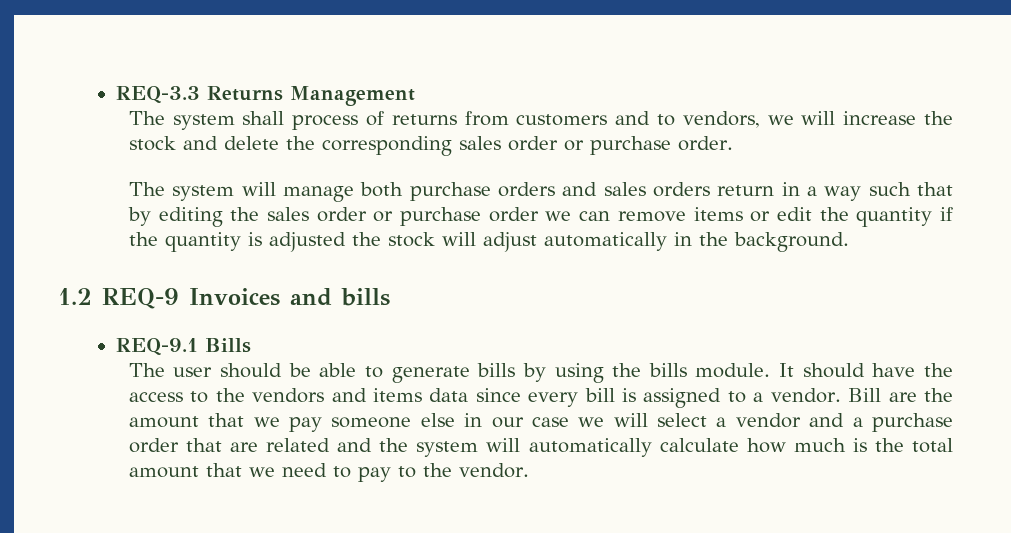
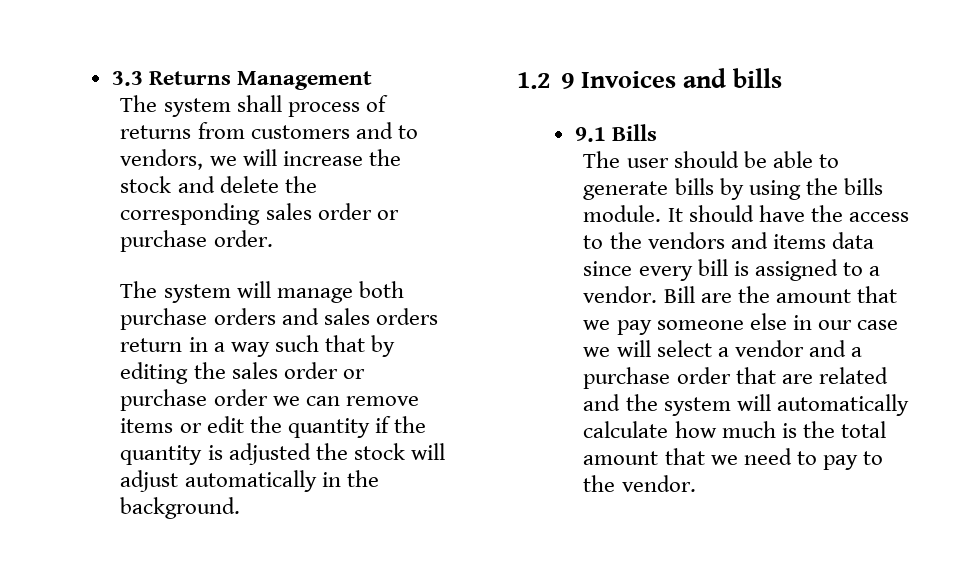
[115,86,200,104] REQ-3.3 -> [111,71,143,86] 3.3
[102,288,180,309] REQ-9 -> [561,73,575,89] 9
[115,338,198,356] REQ-9.1 -> [574,127,606,142] 9.1

